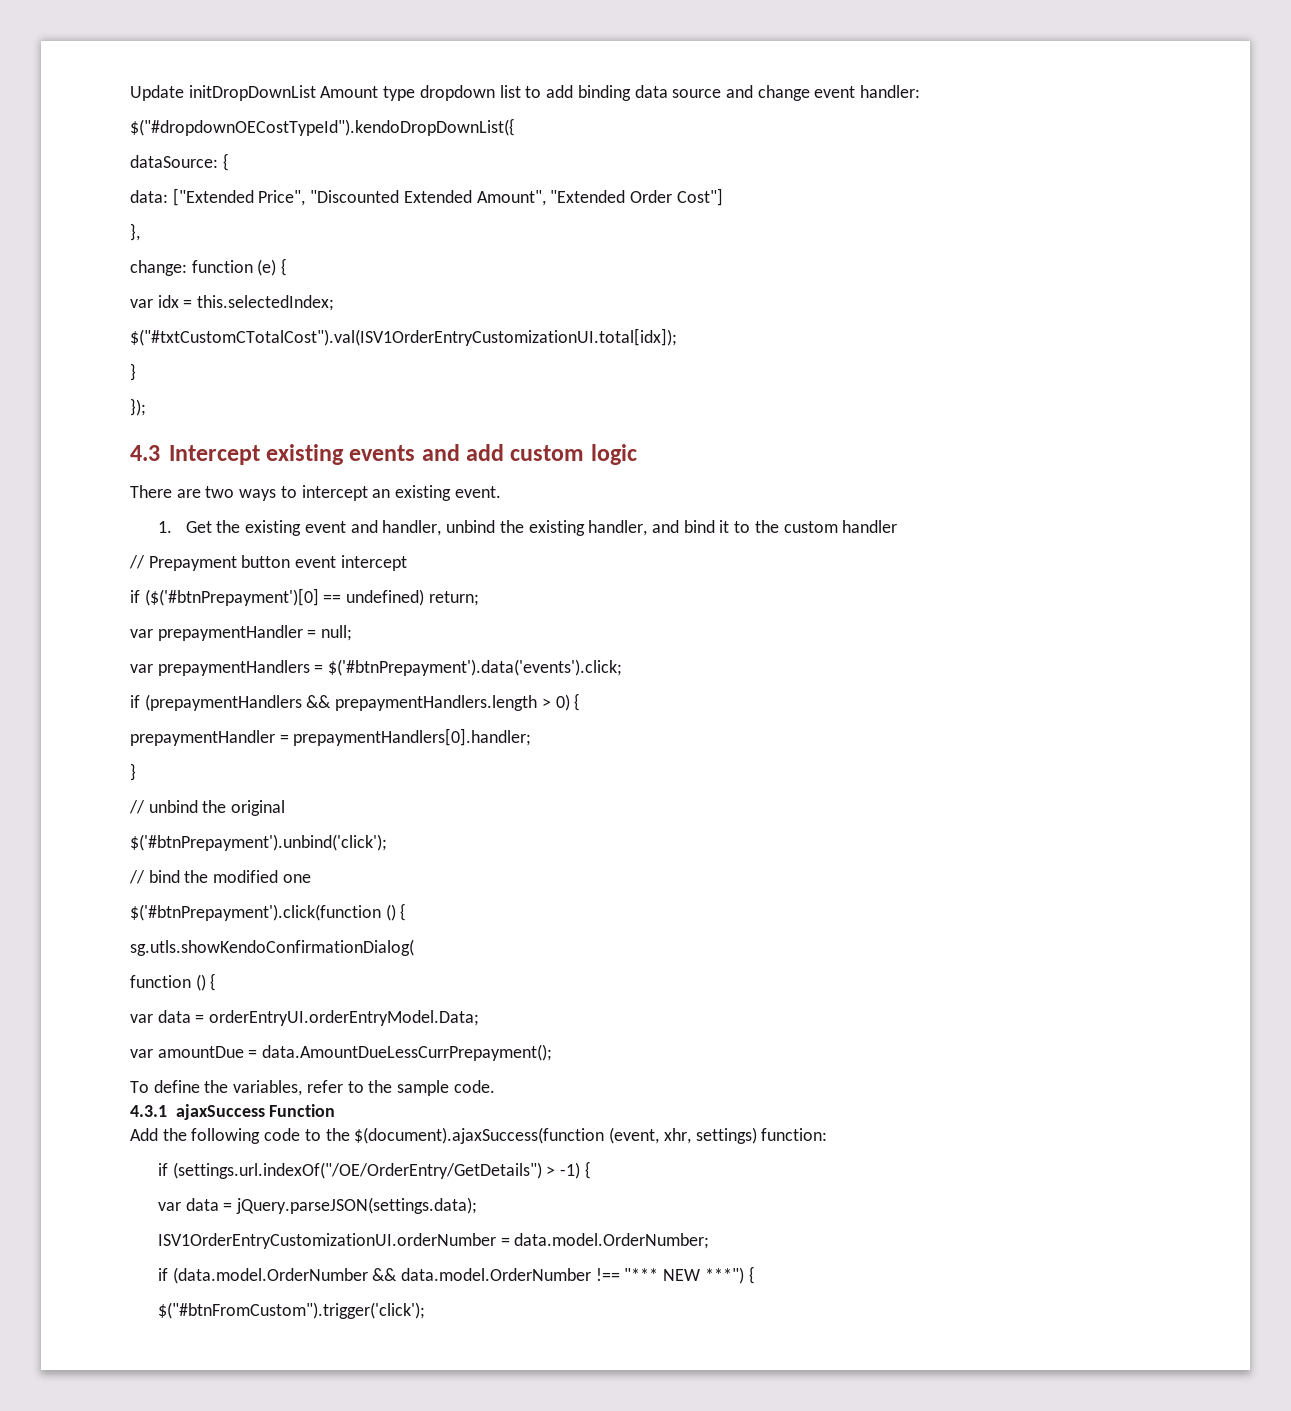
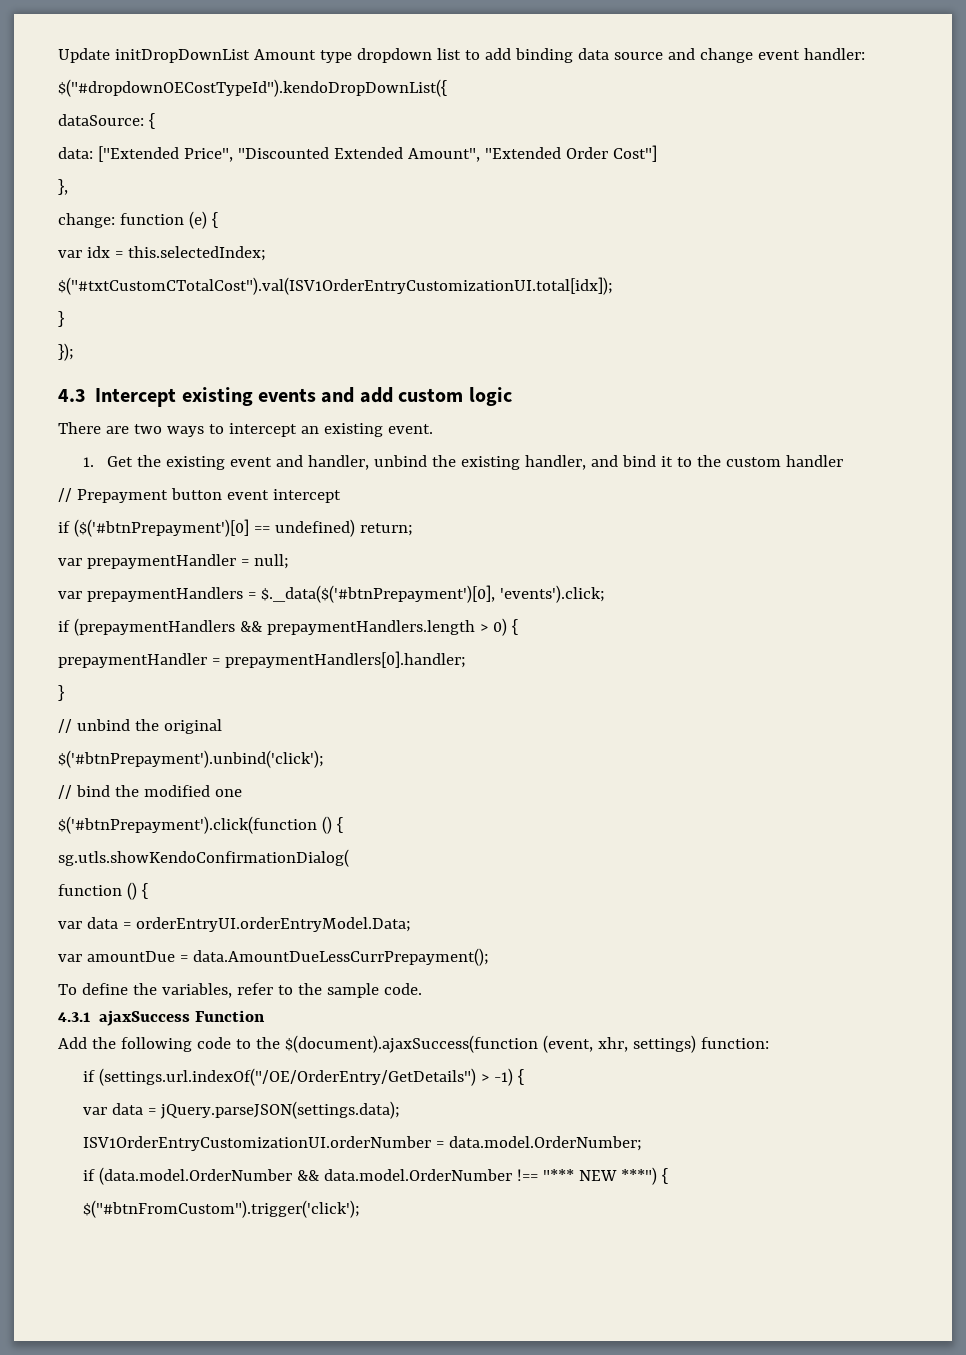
[328,659,623,676] $('#btnPrepayment').data('events').click; -> [260,585,605,603] $._data($('#btnPrepayment')[0], 'events').click;

